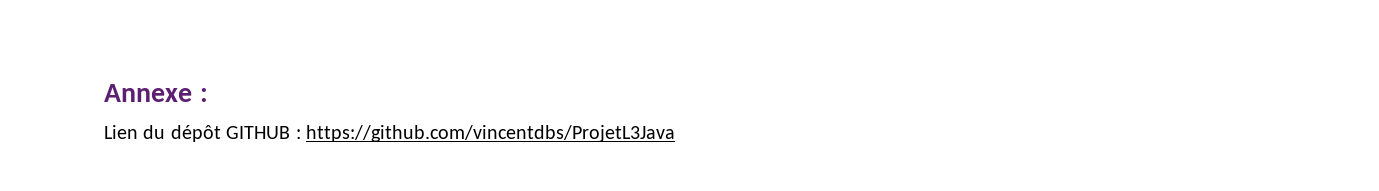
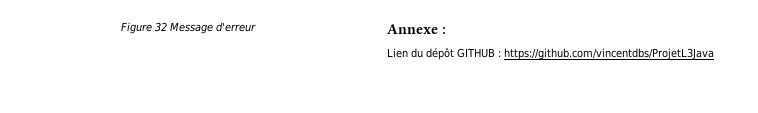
(104, 93) none -> [121,22,256,34] Figure 32 Message d'erreur //

